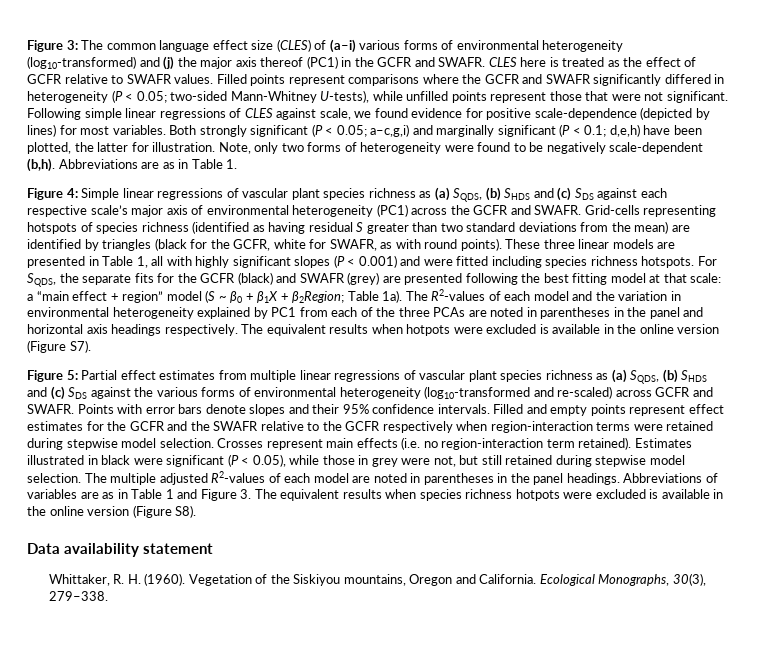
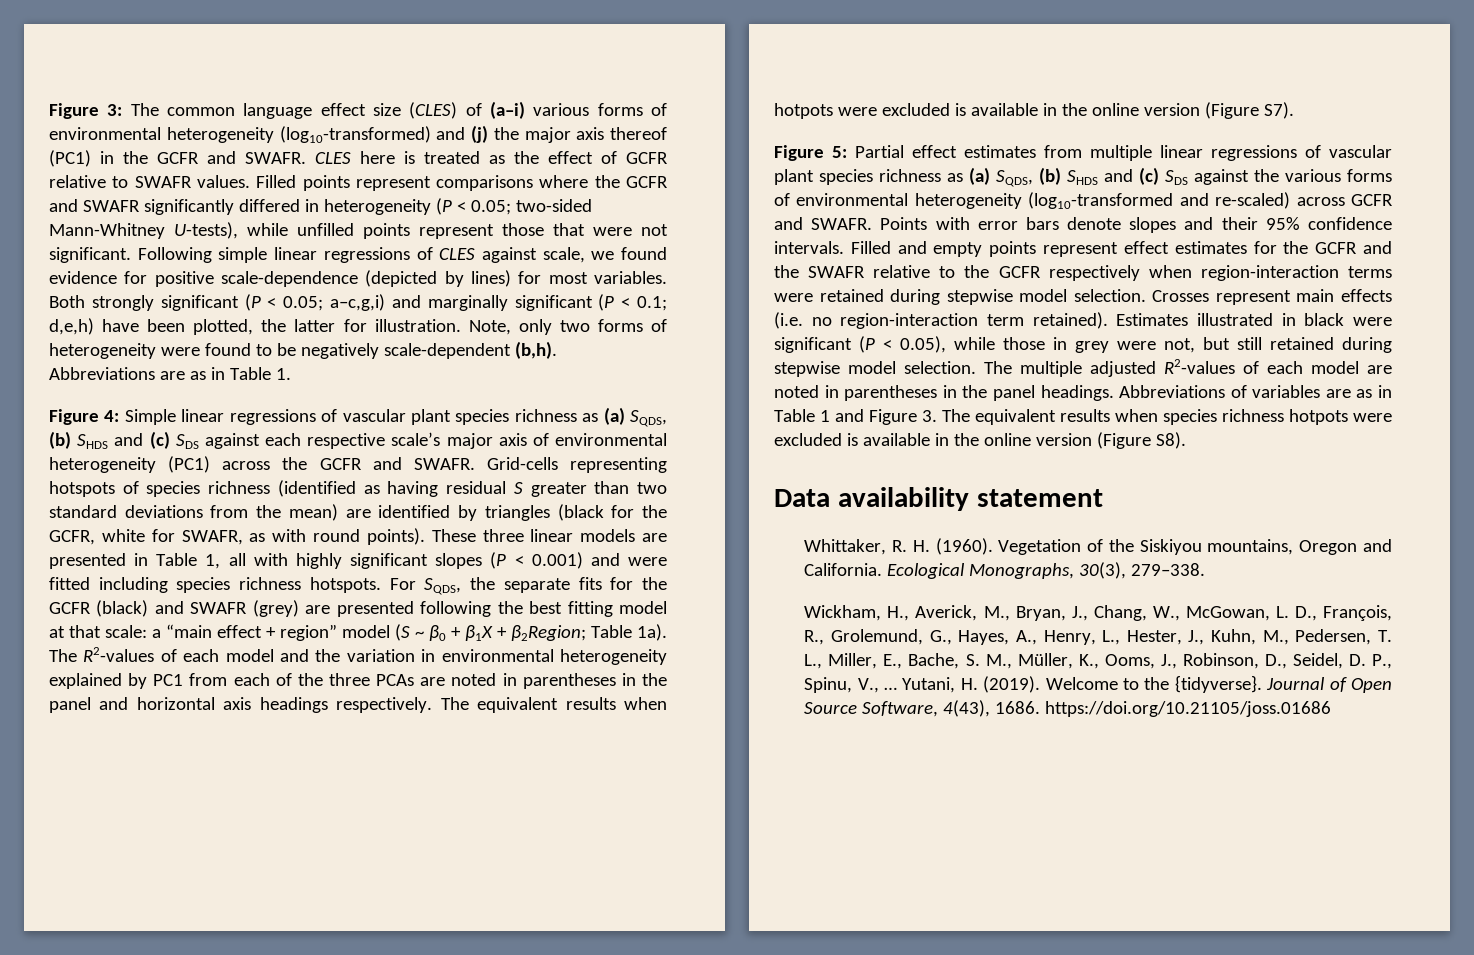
(108, 596) none -> [804,605,1392,621] [804,629,1392,645] [804,653,1392,669] [804,675,1392,693] [804,700,1332,717] // Wickham, H., Averick, M., Bryan, J., Chang, W., McGowan, L. D., François, R., Grolemund, G., Hayes, A., Henry, L., Hester, J., Kuhn, M., Pedersen, T. L., Miller, E., Bache, S. M., Müller, K., Ooms, J., Robinson, D., Seidel, D. P., Spinu, V., … Yutani, H. (2019). Welcome to the {tidyverse}. Journal of Open Source Software, 4(43), 1686. https://doi.org/10.21105/joss.01686

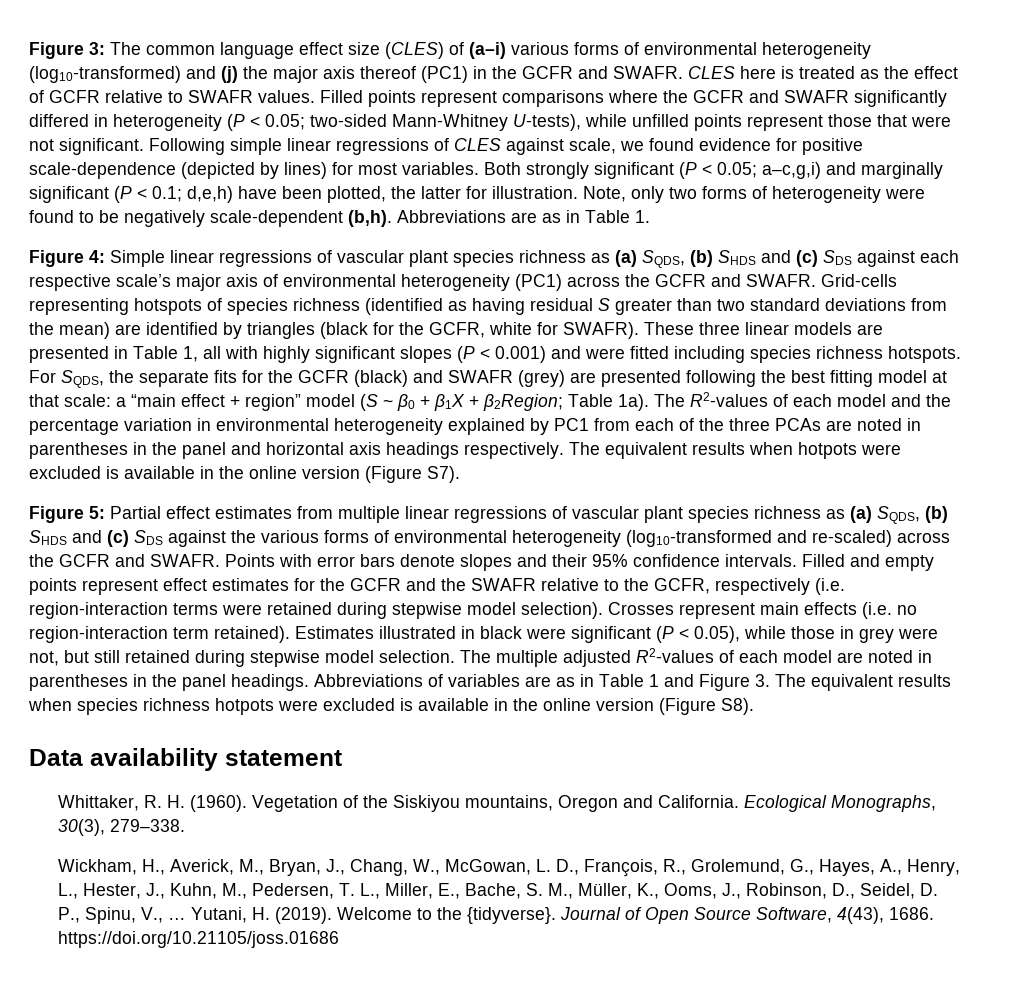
[181,528,425,545] SWAFR, as with round points). -> [563,322,639,339] SWAFR).
(341, 655) none -> [29,419,119,435] percentage
(1345, 201) none -> [29,554,54,567] the
[998,265,1192,281] GCFR respectively when -> [654,578,845,595] GCFR, respectively (i.e.
[1073,289,1146,302] selection. -> [521,602,603,619] selection).

